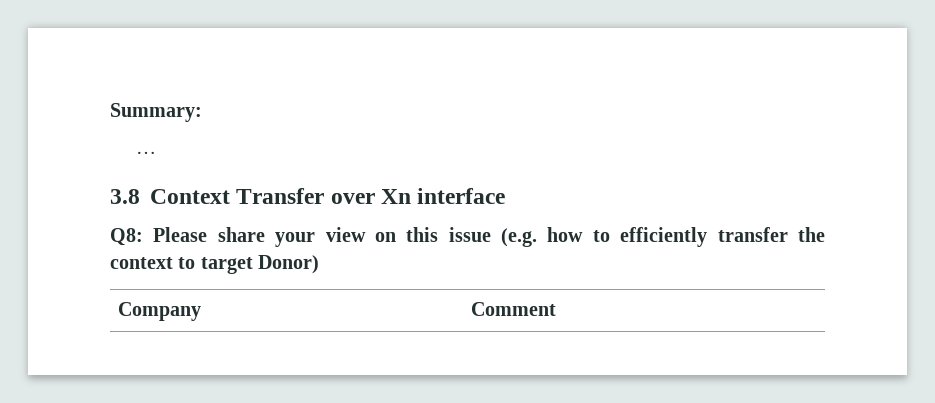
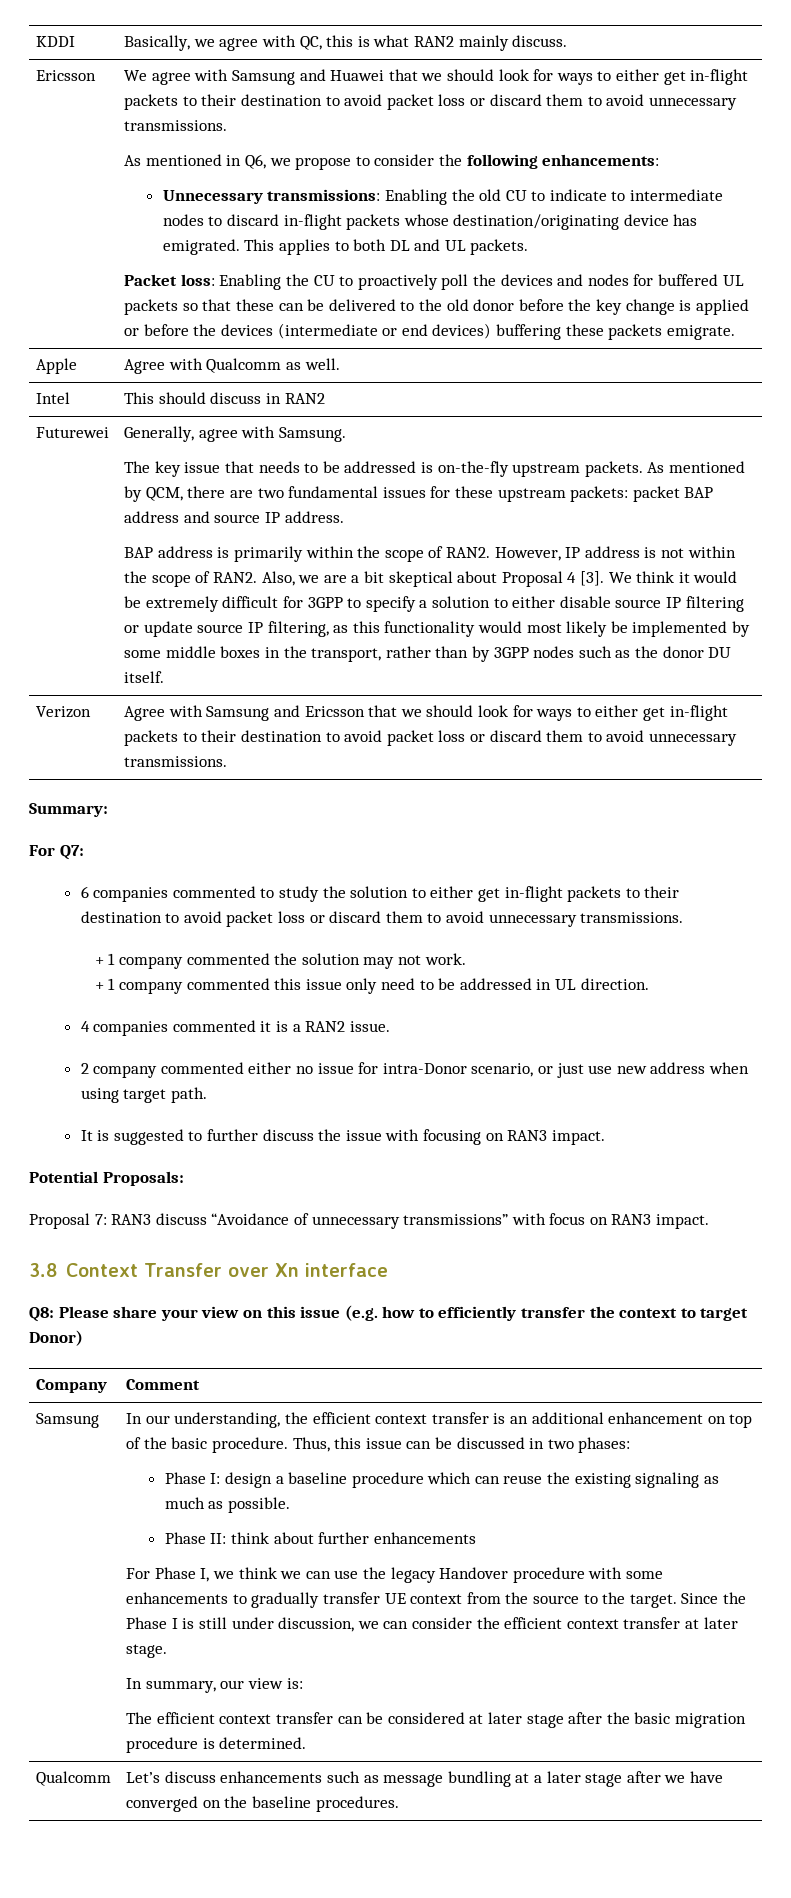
[110,103,202,122] [135,151,156,154] Summary: // … -> [36,36,76,47] [124,35,568,51] [36,70,97,81] [124,69,749,85] [124,94,737,110] [124,120,228,131] [124,154,660,170] [162,189,724,205] [162,214,698,230] [162,239,529,255] [124,274,744,290] [124,299,749,315] [124,323,735,340] [36,358,78,374] [124,358,340,374] [36,392,71,404] [124,392,325,404] [36,427,110,438] [124,426,347,442] [124,461,745,477] [124,486,714,502] [124,511,344,523] [124,546,736,562] [124,571,738,587] [124,596,744,612] [124,621,750,637] [124,646,732,662] [124,671,165,683] [36,706,92,718] [124,705,728,721] [124,730,737,746] [124,756,228,767] [29,803,108,817] [29,845,84,860] [80,886,680,902] [80,911,684,927] [94,953,466,969] [94,978,649,994] [80,1020,390,1036] [80,1062,749,1078] [80,1087,207,1103] [80,1129,605,1145] [29,1171,184,1186] [29,1213,710,1229] KDDI | Basically, we agree with QC, this is what RAN2 mainly discuss. // Ericsson | We agree with Samsung and Huawei that we should look for ways to either get in-flight packets to their destination to avoid packet loss or discard them to avoid unnecessary transmissions. // As mentioned in Q6, we propose to consider the following enhancements: // Unnecessary transmissions: Enabling the old CU to indicate to intermediate nodes to discard in-flight packets whose destination/originating device has emigrated. This applies to both DL and UL packets. // Packet loss: Enabling the CU to proactively poll the devices and nodes for buffered UL packets so that these can be delivered to the old donor before the key change is applied or before the devices (intermediate or end devices) buffering these packets emigrate. // Apple | Agree with Qualcomm as well. // Intel | This should discuss in RAN2 // Futurewei | Generally, agree with Samsung. // The key issue that needs to be addressed is on-the-fly upstream packets. As mentioned by QCM, there are two fundamental issues for these upstream packets: packet BAP address and source IP address. // BAP address is primarily within the scope of RAN2. However, IP address is not within the scope of RAN2. Also, we are a bit skeptical about Proposal 4 [3]. We think it would be extremely difficult for 3GPP to specify a solution to either disable source IP filtering or update source IP filtering, as this functionality would most likely be implemented by some middle boxes in the transport, rather than by 3GPP nodes such as the donor DU itself. // Verizon | Agree with Samsung and Ericsson that we should look for ways to either get in-flight packets to their destination to avoid packet loss or discard them to avoid unnecessary transmissions. // Summary: // For Q7: // 6 companies commented to study the solution to either get in-flight packets to their destination to avoid packet loss or discard them to avoid unnecessary transmissions. // + 1 company commented the solution may not work. // + 1 company commented this issue only need to be addressed in UL direction. // 4 companies commented it is a RAN2 issue. // 2 company commented either no issue for intra-Donor scenario, or just use new address when using target path. // It is suggested to further discuss the issue with focusing on RAN3 impact. // Potential Proposals: // Proposal 7: RAN3 discuss “Avoidance of unnecessary transmissions” with focus on RAN3 impact.
(557, 309) none -> [36,1413,100,1428] [126,1412,753,1428] [126,1437,631,1453] [164,1472,719,1488] [164,1497,290,1513] [164,1532,476,1544] [126,1567,663,1583] [126,1592,746,1608] [126,1617,738,1632] [126,1644,168,1658] [126,1678,303,1693] [126,1712,746,1728] [126,1737,307,1753] [36,1771,112,1786] [126,1771,723,1787] [126,1796,399,1812] // Samsung | In our understanding, the efficient context transfer is an additional enhancement on top of the basic procedure. Thus, this issue can be discussed in two phases: // Phase I: design a baseline procedure which can reuse the existing signaling as much as possible. // Phase II: think about further enhancements // For Phase I, we think we can use the legacy Handover procedure with some enhancements to gradually transfer UE context from the source to the target. Since the Phase I is still under discussion, we can consider the efficient context transfer at later stage. // In summary, our view is: // The efficient context transfer can be considered at later stage after the basic migration procedure is determined. // Qualcomm | Let’s discuss enhancements such as message bundling at a later stage after we have converged on the baseline procedures.

